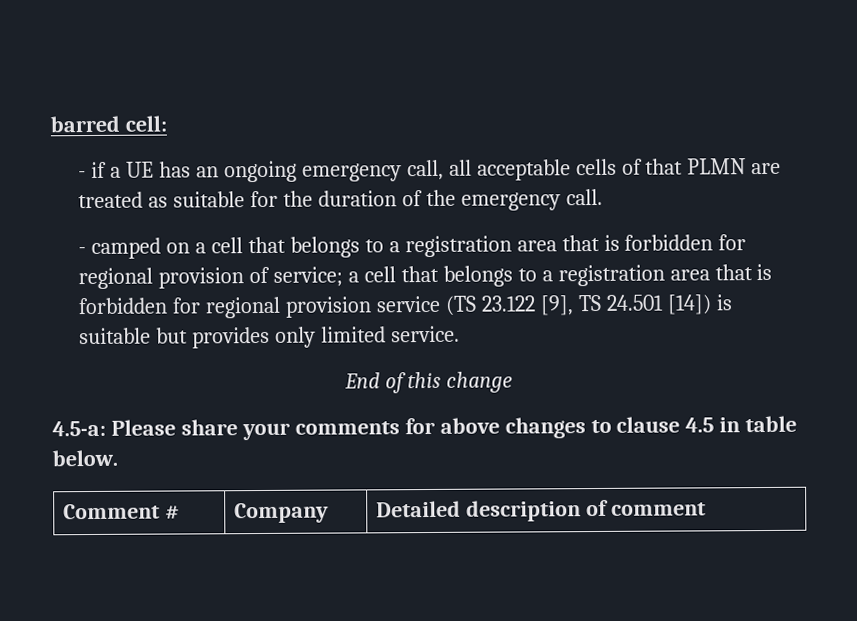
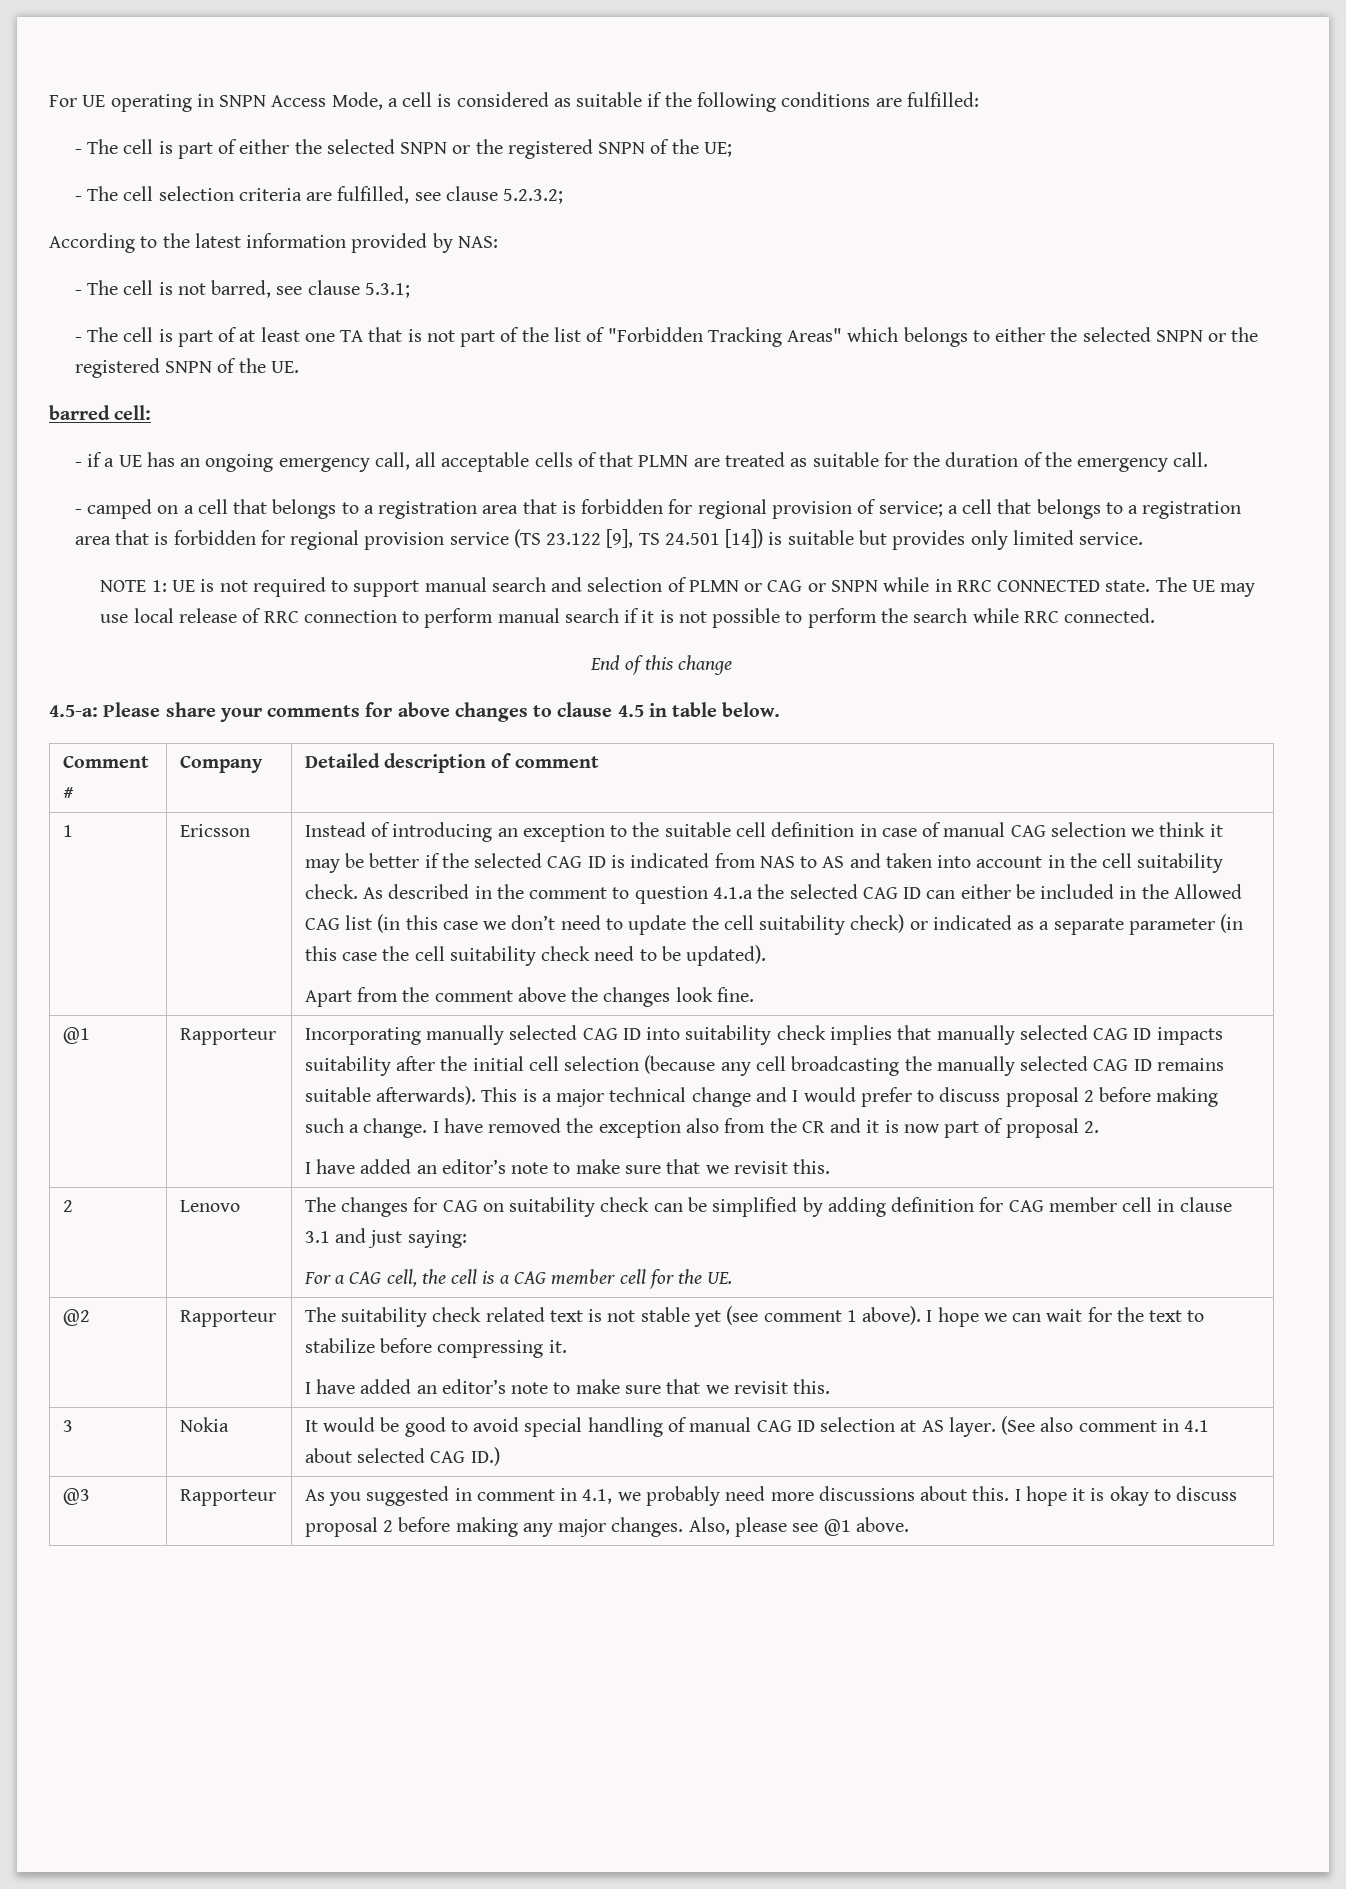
(50, 124) none -> [49,92,979,112] [74,139,732,159] [74,186,564,204] [49,233,498,253] [74,280,410,298] [74,327,1259,347] [74,358,299,378] For UE operating in SNPN Access Mode, a cell is considered as suitable if the following conditions are fulfilled: // - The cell is part of either the selected SNPN or the registered SNPN of the UE; // - The cell selection criteria are fulfilled, see clause 5.2.3.2; // According to the latest information provided by NAS: // - The cell is not barred, see clause 5.3.1; // - The cell is part of at least one TA that is not part of the list of "Forbidden Tracking Areas" which belongs to either the selected SNPN or the registered SNPN of the UE. //
(460, 334) none -> [100,577,1256,597] [100,608,1156,628] // NOTE 1: UE is not required to support manual search and selection of PLMN or CAG or SNPN while in RRC CONNECTED state. The UE may use local release of RRC connection to perform manual search if it is not possible to perform the search while RRC connected.
(707, 509) none -> [62,825,73,837] [179,824,250,837] [304,822,1223,842] [304,853,1224,873] [304,884,1242,904] [304,914,1244,935] [304,945,767,966] [304,987,755,1007] [62,1027,90,1044] [179,1028,276,1045] [304,1025,1223,1045] [304,1055,1224,1076] [304,1086,1219,1107] [304,1118,1099,1138] [304,1159,831,1174] [62,1200,73,1212] [179,1200,240,1212] [304,1197,1232,1217] [304,1228,467,1248] [303,1269,733,1289] [62,1309,90,1326] [179,1310,276,1327] [304,1306,1205,1327] [304,1338,567,1358] [304,1379,831,1394] [62,1420,73,1432] [179,1417,229,1432] [304,1416,1210,1437] [304,1447,500,1466] [62,1488,90,1505] [179,1489,276,1506] [304,1486,1238,1506] [304,1517,909,1537] // 1 | Ericsson | Instead of introducing an exception to the suitable cell definition in case of manual CAG selection we think it may be better if the selected CAG ID is indicated from NAS to AS and taken into account in the cell suitability check. As described in the comment to question 4.1.a the selected CAG ID can either be included in the Allowed CAG list (in this case we don’t need to update the cell suitability check) or indicated as a separate parameter (in this case the cell suitability check need to be updated). // Apart from the comment above the changes look fine. // @1 | Rapporteur | Incorporating manually selected CAG ID into suitability check implies that manually selected CAG ID impacts suitability after the initial cell selection (because any cell broadcasting the manually selected CAG ID remains suitable afterwards). This is a major technical change and I would prefer to discuss proposal 2 before making such a change. I have removed the exception also from the CR and it is now part of proposal 2. // I have added an editor’s note to make sure that we revisit this. // 2 | Lenovo | The changes for CAG on suitability check can be simplified by adding definition for CAG member cell in clause 3.1 and just saying: // For a CAG cell, the cell is a CAG member cell for the UE. // @2 | Rapporteur | The suitability check related text is not stable yet (see comment 1 above). I hope we can wait for the text to stabilize before compressing it. // I have added an editor’s note to make sure that we revisit this. // 3 | Nokia | It would be good to avoid special handling of manual CAG ID selection at AS layer. (See also comment in 4.1 about selected CAG ID.) // @3 | Rapporteur | As you suggested in comment in 4.1, we probably need more discussions about this. I hope it is okay to discuss proposal 2 before making any major changes. Also, please see @1 above.

